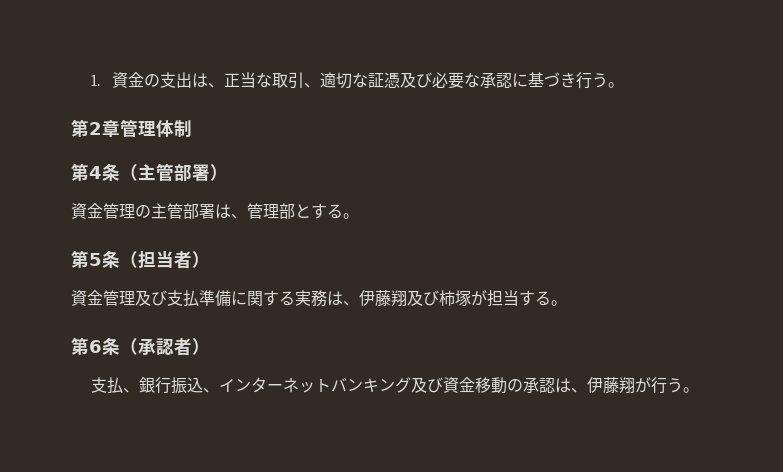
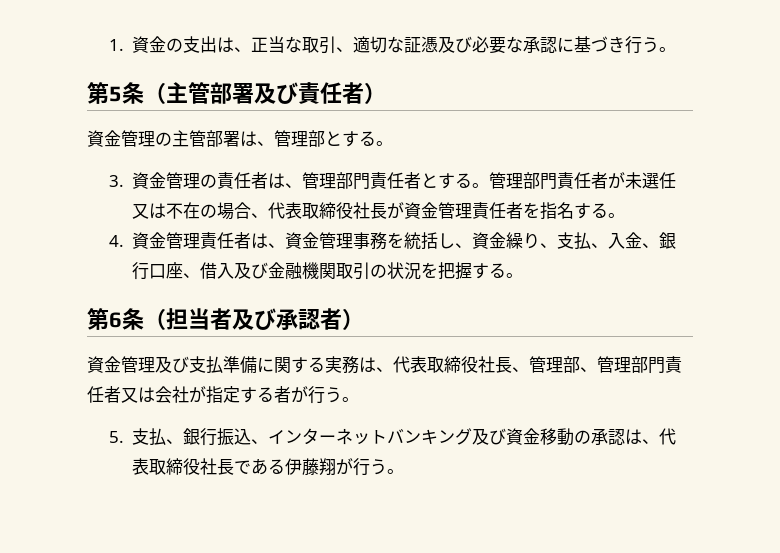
[89,119,192,138] [71,163,102,181] 2章管理体制 // 第4 -> [109,86,122,102] 5
(210, 172) none -> [254,82,364,104] 及び責任者
[71,250,102,268] // 第5 -> [108,172,677,190] [132,202,626,220] [108,232,677,250] [132,262,524,280] [87,308,122,330] // 3.資金管理の責任者は、管理部門責任者とする。管理部門責任者が未選任又は不在の場合、代表取締役社長が資金管理責任者を指名する。 // 4.資金管理責任者は、資金管理事務を統括し、資金繰り、支払、入金、銀行口座、借入及び金融機関取引の状況を把握する。 // 第6
(192, 260) none -> [232,308,342,330] 及び承認者
[359,290,567,307] [71,337,210,356] 伊藤翔及び柿塚が担当する。 // 第6条（承認者） // -> [393,356,682,374] [87,386,359,404] [108,431,124,443] 代表取締役社長、管理部、管理部門責任者又は会社が指定する者が行う。 // 5.
(588, 390) none -> [659,428,677,445] [132,458,286,475] 代表取締役社長である

